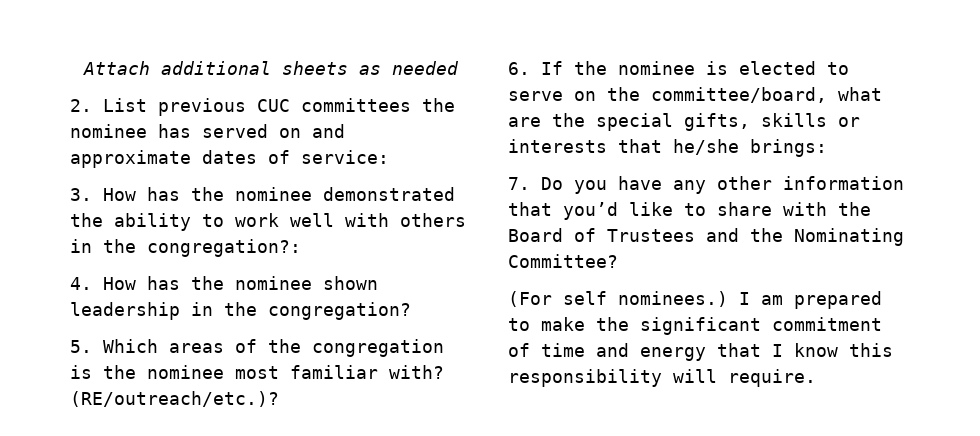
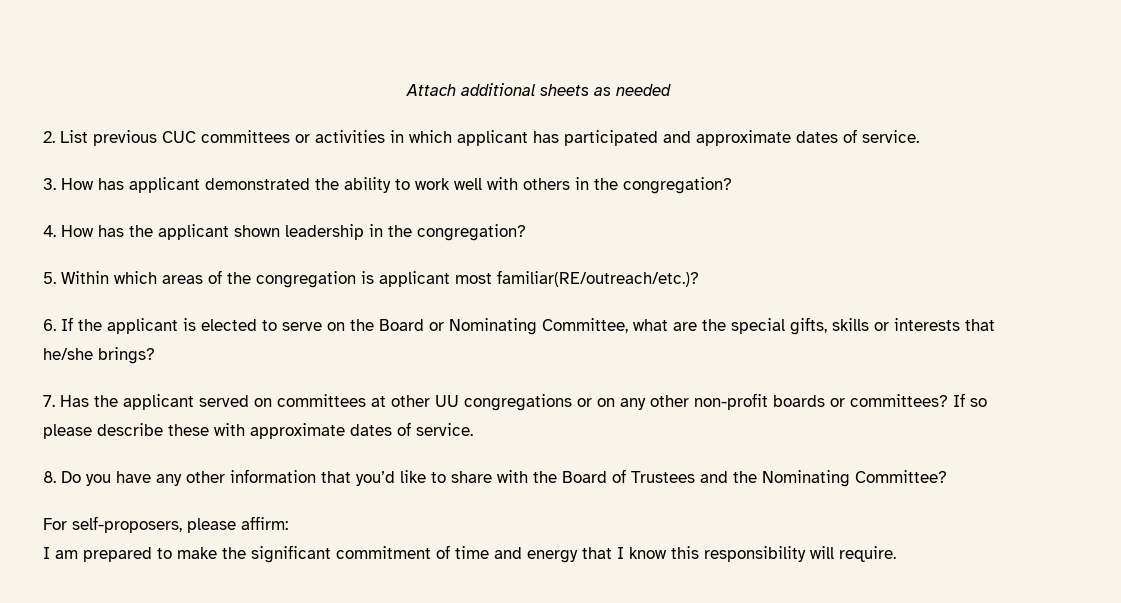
[422,98,455,112] [70,124,301,138] the nominee has served on -> [295,130,658,146] or activities in which applicant has participated
[301,150,389,164] service: -> [862,130,919,143] service.
[191,187,312,201] the nominee -> [129,177,200,193] applicant
[147,239,301,257] congregation?: -> [623,177,732,194] congregation?
[235,276,312,290] nominee -> [158,224,229,240] applicant
[103,339,158,353] Which -> [61,271,157,284] Within which
[103,365,444,379] [70,391,279,407] the nominee most familiar with? (RE/outreach/etc.)? -> [379,270,699,287] applicant most familiar(RE/outreach/etc.)?
[618,61,695,75] nominee -> [107,318,178,334] applicant
[651,87,827,103] committee/board, -> [379,318,628,335] Board or Nominating Committee,
[750,139,827,157] brings: -> [98,347,155,364] brings?
(530, 183) none -> [60,393,987,411] [43,422,473,439] [43,471,56,483] Has the applicant served on committees at other UU congregations or on any other non-profit boards or committees? If so please describe these with approximate dates of service. // 8.
[508,291,728,307] (For self nominees.) -> [43,516,288,533] For self-proposers, please affirm: //

